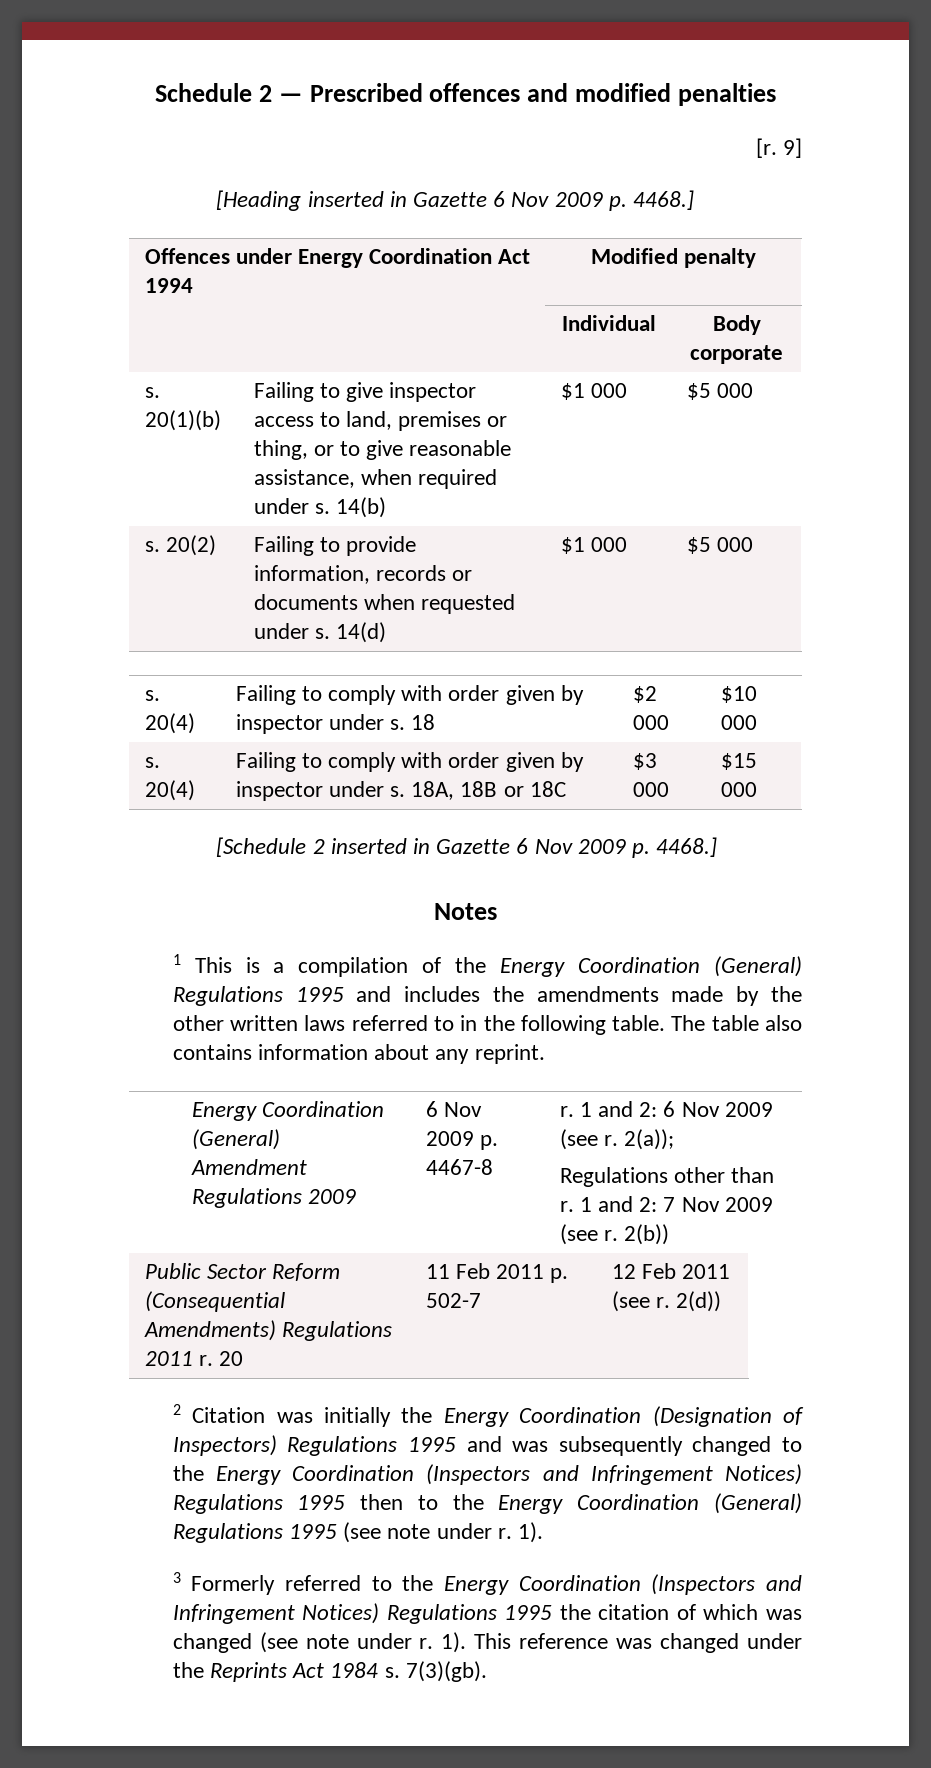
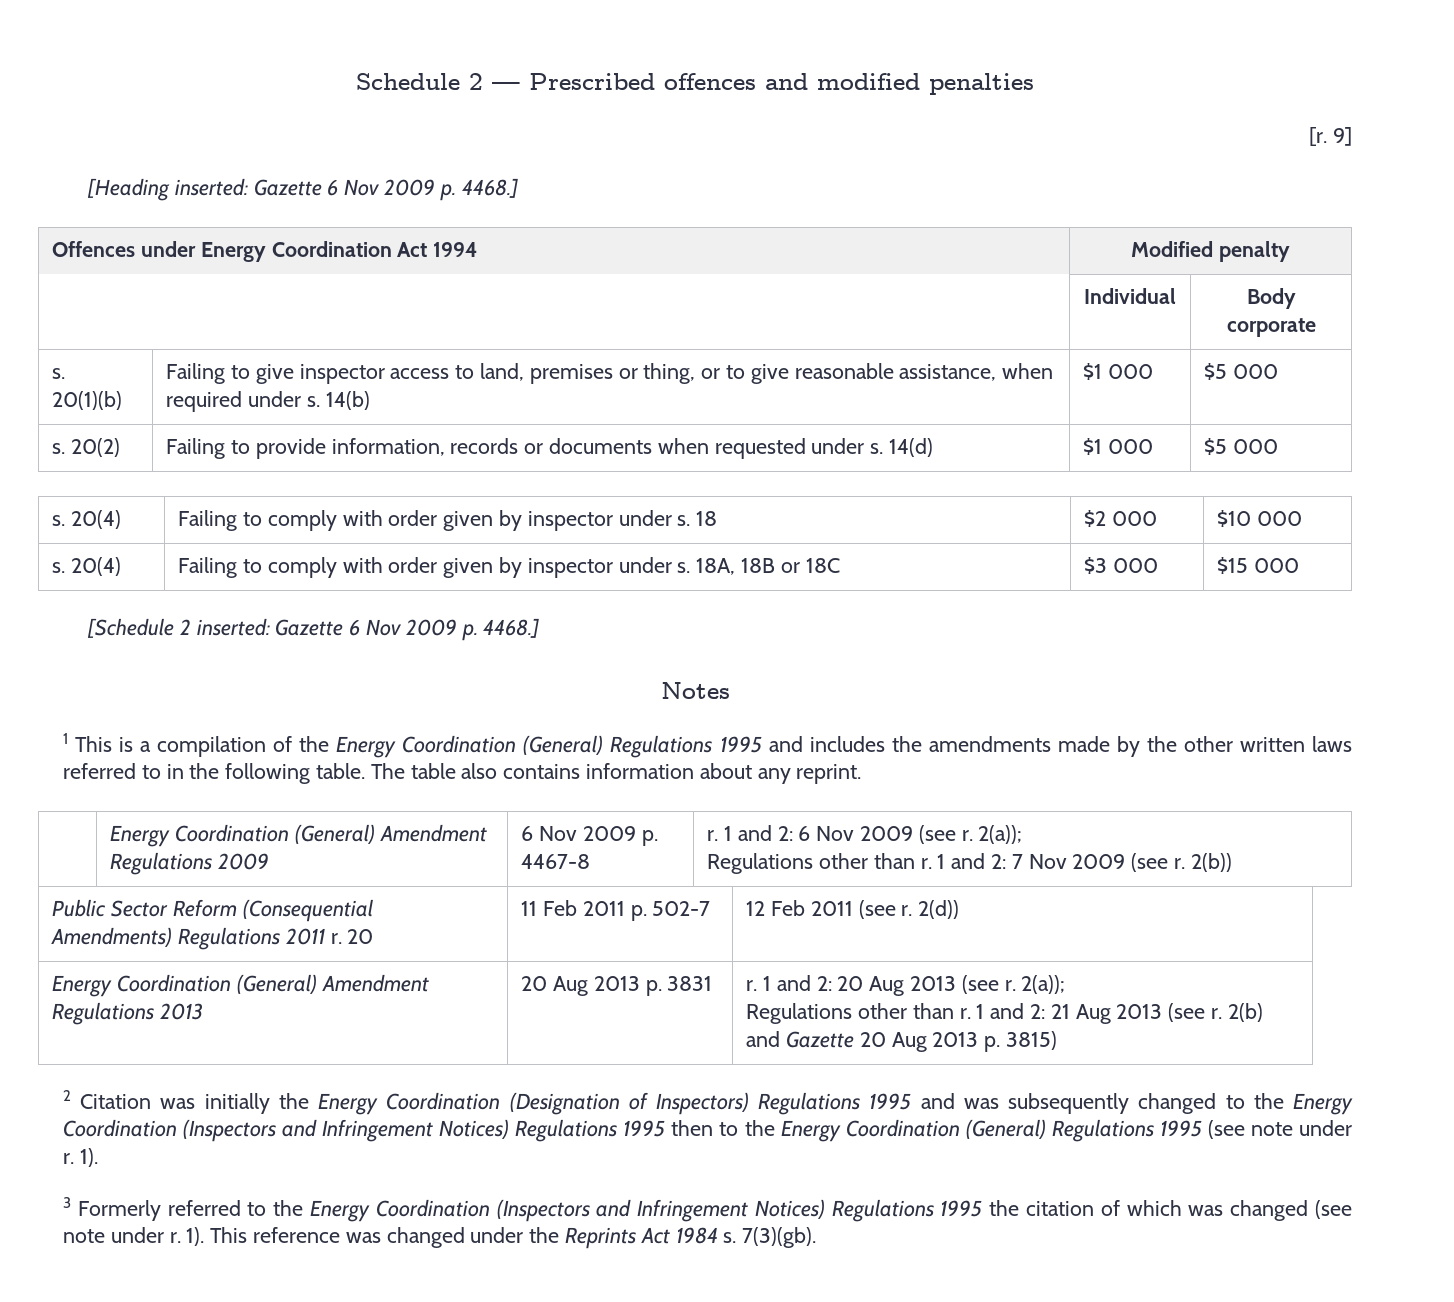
[307,191,407,207] inserted in -> [174,178,248,196] inserted:
[330,838,431,854] inserted in -> [196,618,270,636] inserted:
(721, 1301) none -> [52,974,429,997] [52,1002,203,1025] [521,976,713,996] [746,975,1066,996] [746,1003,1263,1024] [746,1031,1057,1052] // Energy Coordination (General) Amendment Regulations 2013 | 20 Aug 2013 p. 3831 | r. 1 and 2: 20 Aug 2013 (see r. 2(a)); // Regulations other than r. 1 and 2: 21 Aug 2013 (see r. 2(b) and Gazette 20 Aug 2013 p. 3815)

